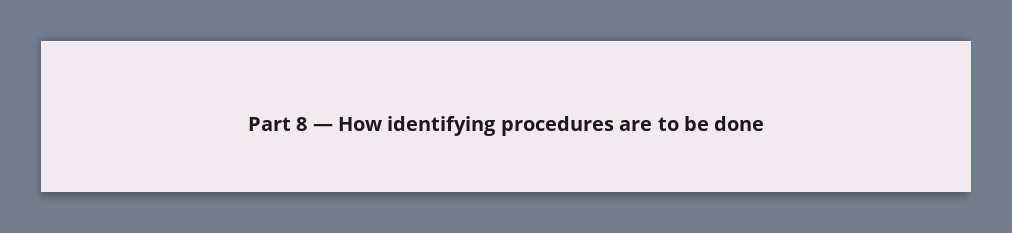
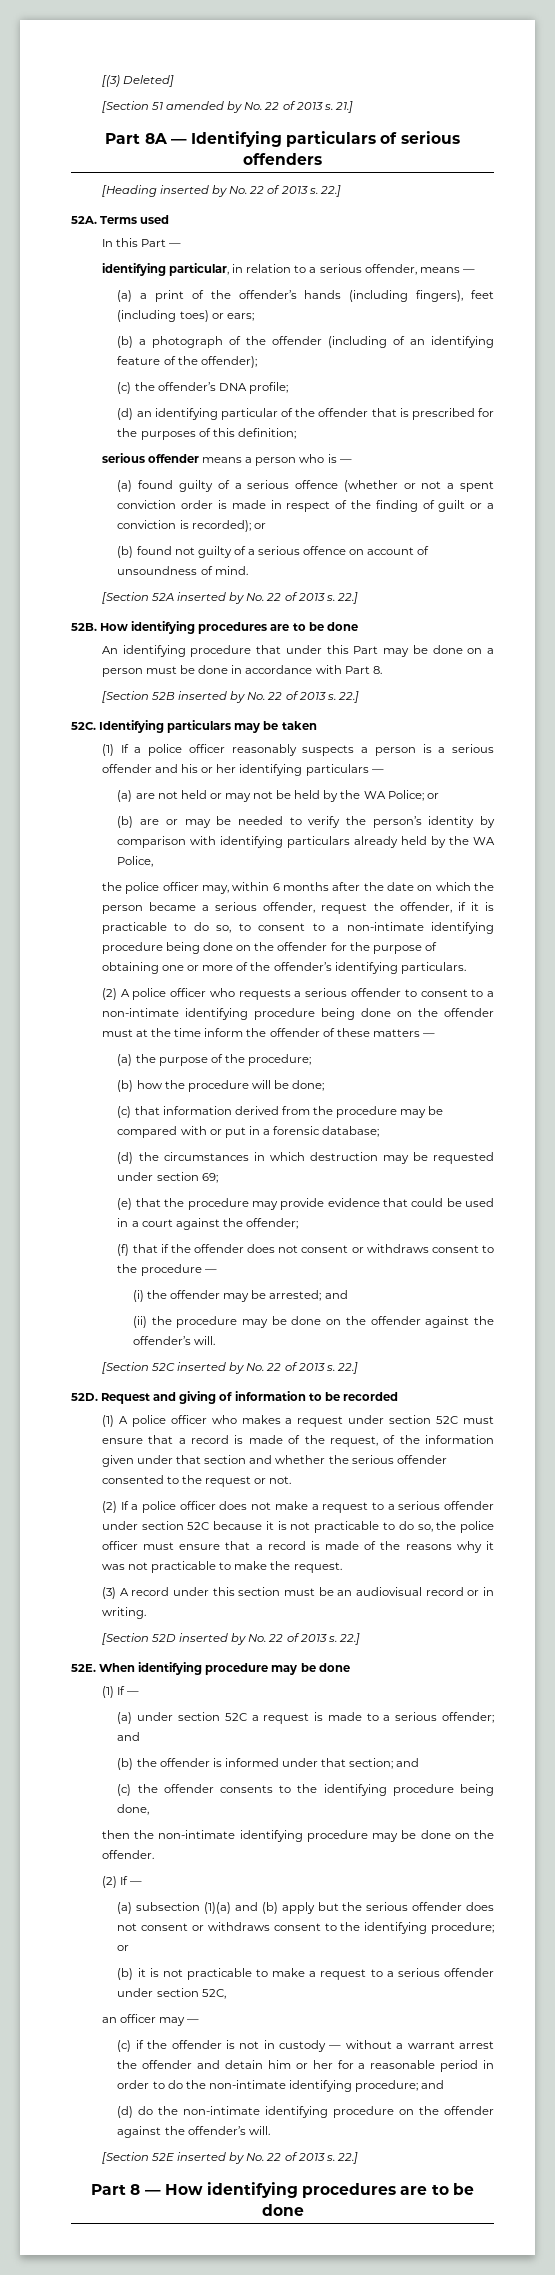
(247, 124) none -> [101,75,175,87] [101,101,353,113] [105,131,460,147] [243,153,322,165] [101,185,341,197] [71,215,170,224] [101,238,182,247] [101,263,475,276] [117,290,494,302] [117,310,254,322] [117,336,495,348] [117,356,257,368] [117,382,288,394] [117,408,494,420] [117,428,296,440] [101,453,352,466] [117,480,495,492] [117,500,494,512] [117,520,266,532] [117,546,430,558] [117,566,248,575] [101,592,358,604] [71,621,358,634] [101,645,494,657] [101,665,382,677] [101,691,359,703] [71,720,317,733] [101,744,494,756] [101,764,384,776] [117,790,439,802] [117,816,495,828] [117,836,495,848] [117,856,154,867] [101,882,494,894] [101,902,494,914] [101,922,494,934] [101,942,437,954] [101,962,466,974] [101,988,495,1000] [101,1008,495,1020] [101,1028,436,1037] [117,1054,311,1066] [117,1080,325,1092] [117,1106,444,1118] [117,1126,380,1138] [117,1152,494,1164] [117,1172,218,1183] [117,1198,495,1210] [117,1218,298,1230] [117,1244,494,1256] [117,1264,217,1276] [132,1290,348,1302] [132,1316,495,1328] [132,1336,216,1345] [101,1362,358,1374] [71,1391,398,1404] [101,1415,494,1427] [101,1435,495,1447] [101,1455,447,1467] [101,1475,292,1487] [101,1501,494,1513] [101,1521,495,1533] [101,1541,495,1553] [101,1561,342,1573] [101,1587,495,1599] [101,1607,146,1619] [101,1633,360,1645] [71,1662,350,1675] [101,1686,140,1698] [117,1712,494,1724] [117,1732,141,1741] [117,1758,420,1770] [117,1784,494,1796] [117,1804,150,1815] [101,1830,494,1842] [101,1850,154,1859] [101,1876,143,1888] [117,1902,495,1914] [117,1922,494,1934] [117,1945,130,1951] [117,1968,494,1980] [117,1988,226,1999] [101,2014,200,2026] [117,2040,494,2052] [117,2060,494,2072] [117,2080,445,2092] [117,2106,494,2118] [117,2126,270,2138] [101,2152,358,2164] [(3) Deleted] // [Section 51 amended by No. 22 of 2013 s. 21.] // Part 8A — Identifying particulars of serious offenders // [Heading inserted by No. 22 of 2013 s. 22.] // 52A. Terms used // In this Part — // identifying particular, in relation to a serious offender, means — // (a) a print of the offender’s hands (including fingers), feet (including toes) or ears; // (b) a photograph of the offender (including of an identifying feature of the offender); // (c) the offender’s DNA profile; // (d) an identifying particular of the offender that is prescribed for the purposes of this definition; // serious offender means a person who is — // (a) found guilty of a serious offence (whether or not a spent conviction order is made in respect of the finding of guilt or a conviction is recorded); or // (b) found not guilty of a serious offence on account of unsoundness of mind. // [Section 52A inserted by No. 22 of 2013 s. 22.] // 52B. How identifying procedures are to be done // An identifying procedure that under this Part may be done on a person must be done in accordance with Part 8. // [Section 52B inserted by No. 22 of 2013 s. 22.] // 52C. Identifying particulars may be taken // (1) If a police officer reasonably suspects a person is a serious offender and his or her identifying particulars — // (a) are not held or may not be held by the WA Police; or // (b) are or may be needed to verify the person’s identity by comparison with identifying particulars already held by the WA Police, // the police officer may, within 6 months after the date on which the person became a serious offender, request the offender, if it is practicable to do so, to consent to a non-intimate identifying procedure being done on the offender for the purpose of obtaining one or more of the offender’s identifying particulars. // (2) A police officer who requests a serious offender to consent to a non-intimate identifying procedure being done on the offender must at the time inform the offender of these matters — // (a) the purpose of the procedure; // (b) how the procedure will be done; // (c) that information derived from the procedure may be compared with or put in a forensic database; // (d) the circumstances in which destruction may be requested under section 69; // (e) that the procedure may provide evidence that could be used in a court against the offender; // (f) that if the offender does not consent or withdraws consent to the procedure — // (i) the offender may be arrested; and // (ii) the procedure may be done on the offender against the offender’s will. // [Section 52C inserted by No. 22 of 2013 s. 22.] // 52D. Request and giving of information to be recorded // (1) A police officer who makes a request under section 52C must ensure that a record is made of the request, of the information given under that section and whether the serious offender consented to the request or not. // (2) If a police officer does not make a request to a serious offender under section 52C because it is not practicable to do so, the police officer must ensure that a record is made of the reasons why it was not practicable to make the request. // (3) A record under this section must be an audiovisual record or in writing. // [Section 52D inserted by No. 22 of 2013 s. 22.] // 52E. When identifying procedure may be done // (1) If — // (a) under section 52C a request is made to a serious offender; and // (b) the offender is informed under that section; and // (c) the offender consents to the identifying procedure being done, // then the non-intimate identifying procedure may be done on the offender. // (2) If — // (a) subsection (1)(a) and (b) apply but the serious offender does not consent or withdraws consent to the identifying procedure; or // (b) it is not practicable to make a request to a serious offender under section 52C, // an officer may — // (c) if the offender is not in custody — without a warrant arrest the offender and detain him or her for a reasonable period in order to do the non-intimate identifying procedure; and // (d) do the non-intimate identifying procedure on the offender against the offender’s will. // [Section 52E inserted by No. 22 of 2013 s. 22.] //

